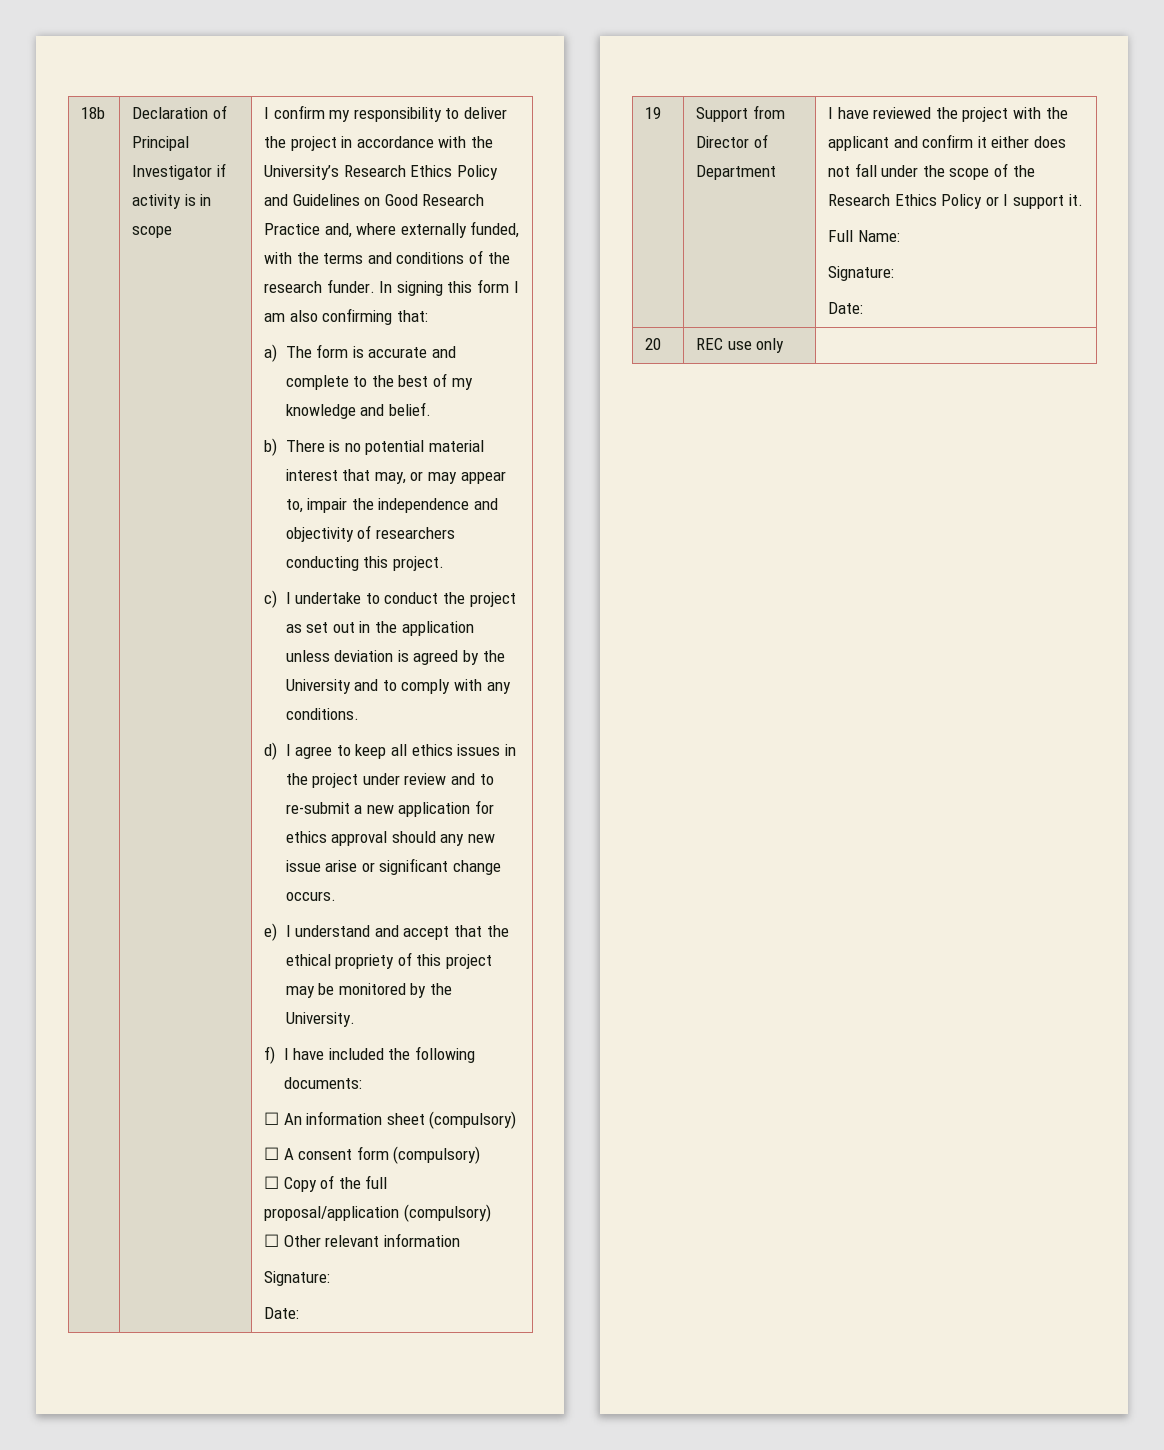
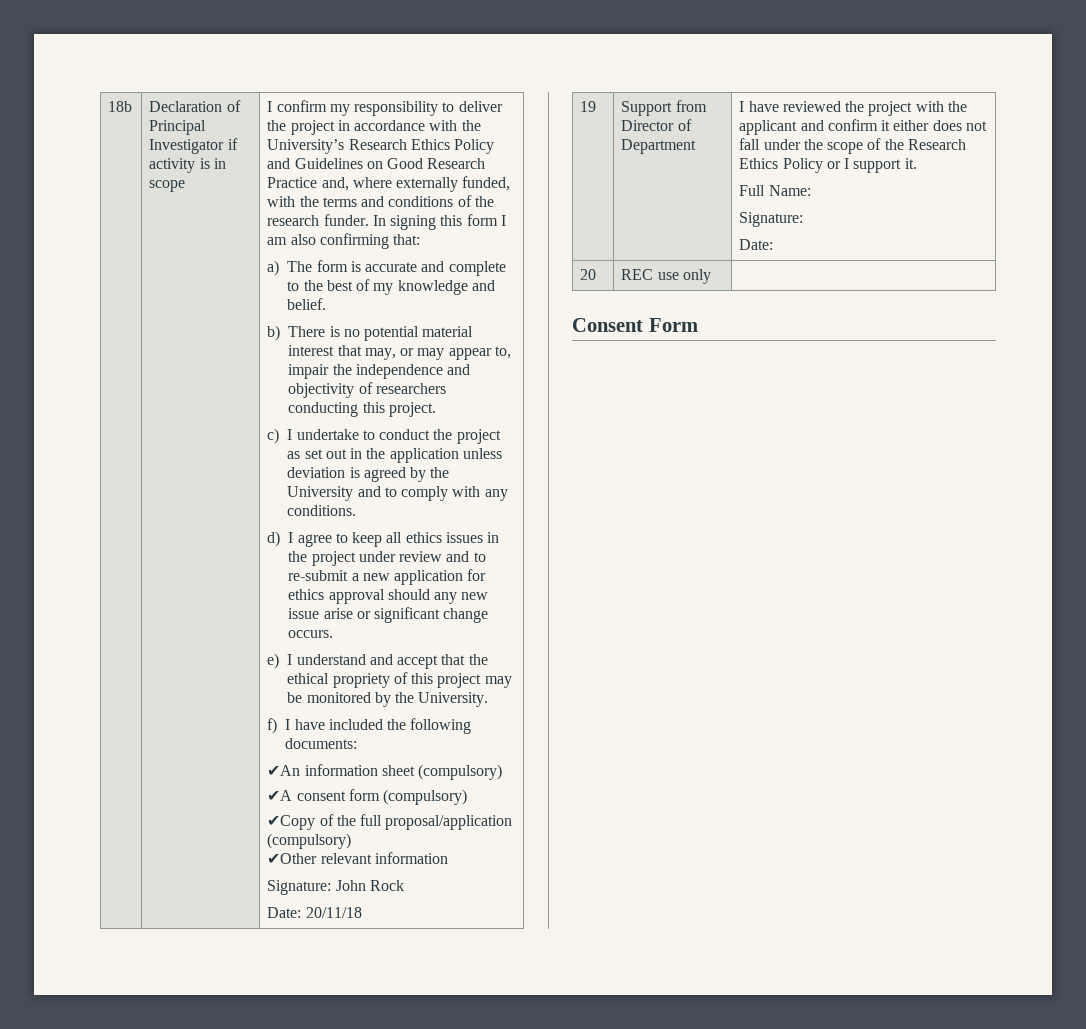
[264,1112,302,1125] ☐ An -> [267,765,301,776] ✔An
[264,1147,294,1160] ☐ A -> [267,790,293,801] ✔A
[264,1176,317,1192] ☐ Copy -> [267,815,316,830] ✔Copy
[264,1234,321,1247] ☐ Other -> [267,853,318,864] ✔Other
[264,1307,300,1319] // Date: -> [335,880,404,891] [267,907,362,918] John Rock // Date: 20/11/18
(785, 345) none -> [572,318,698,332] // Consent Form

